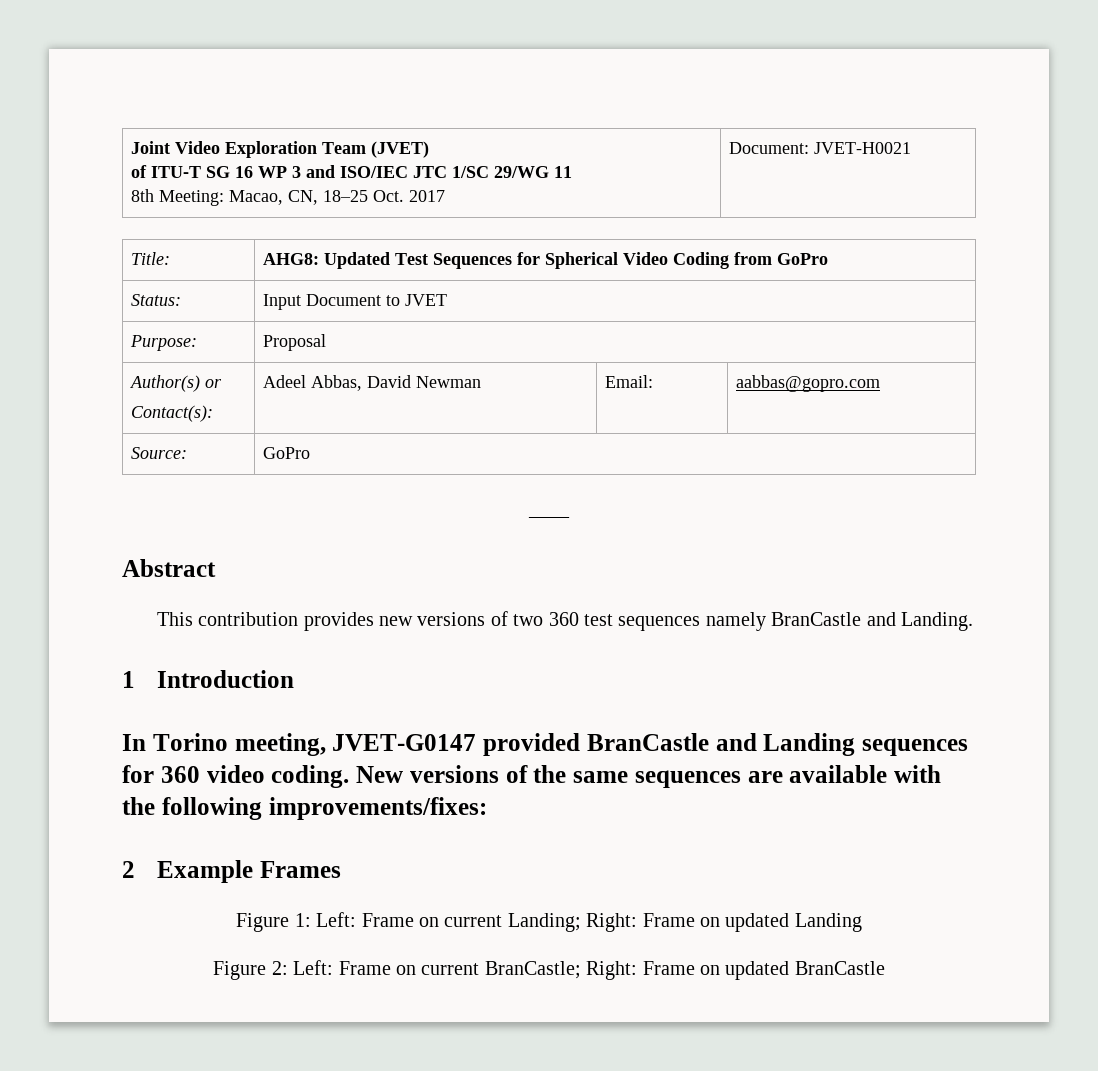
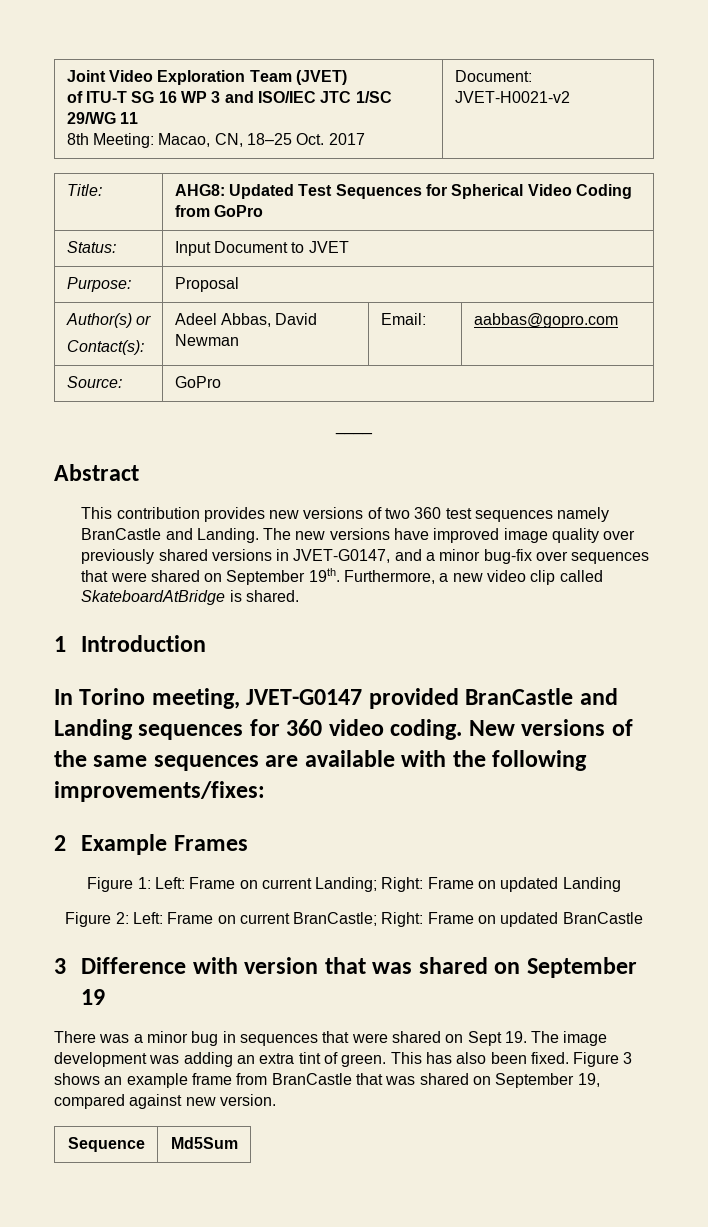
[813,142,911,154] JVET-H0021 -> [454,91,570,103] JVET-H0021-v2
(974, 621) none -> [263,528,636,543] [81,549,650,564] [81,568,603,585] [81,590,299,605] The new versions have improved image quality over previously shared versions in JVET-G0147, and a minor bug-fix over sequences that were shared on September 19th. Furthermore, a new video clip called SkateboardAtBridge is shared.
(885, 968) none -> [54,957,637,978] [81,989,106,1005] [54,1031,608,1046] [54,1052,633,1067] [54,1073,600,1088] [54,1094,276,1109] [67,1137,145,1152] [170,1137,238,1149] // 3 Difference with version that was shared on September 19 // There was a minor bug in sequences that were shared on Sept 19. The image development was adding an extra tint of green. This has also been fixed. Figure 3 shows an example frame from BranCastle that was shared on September 19, compared against new version. // Sequence | Md5Sum

